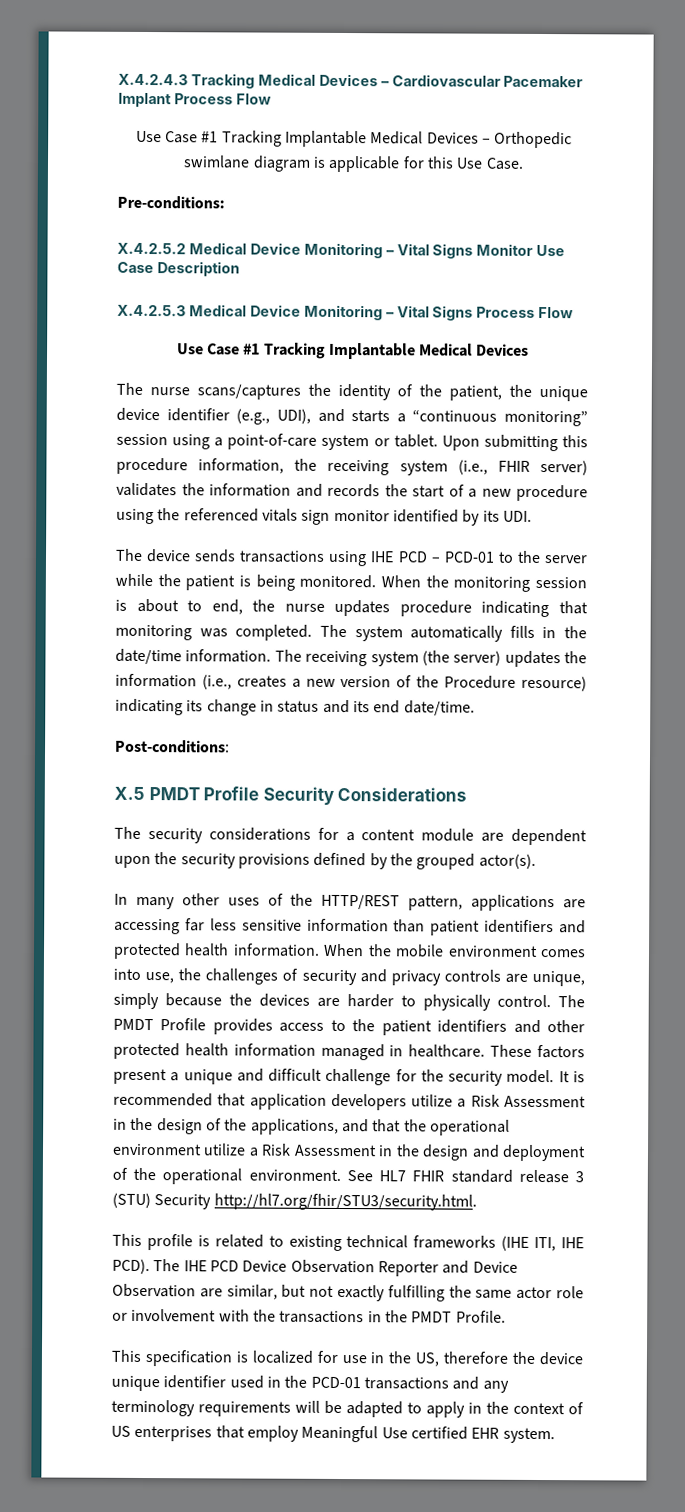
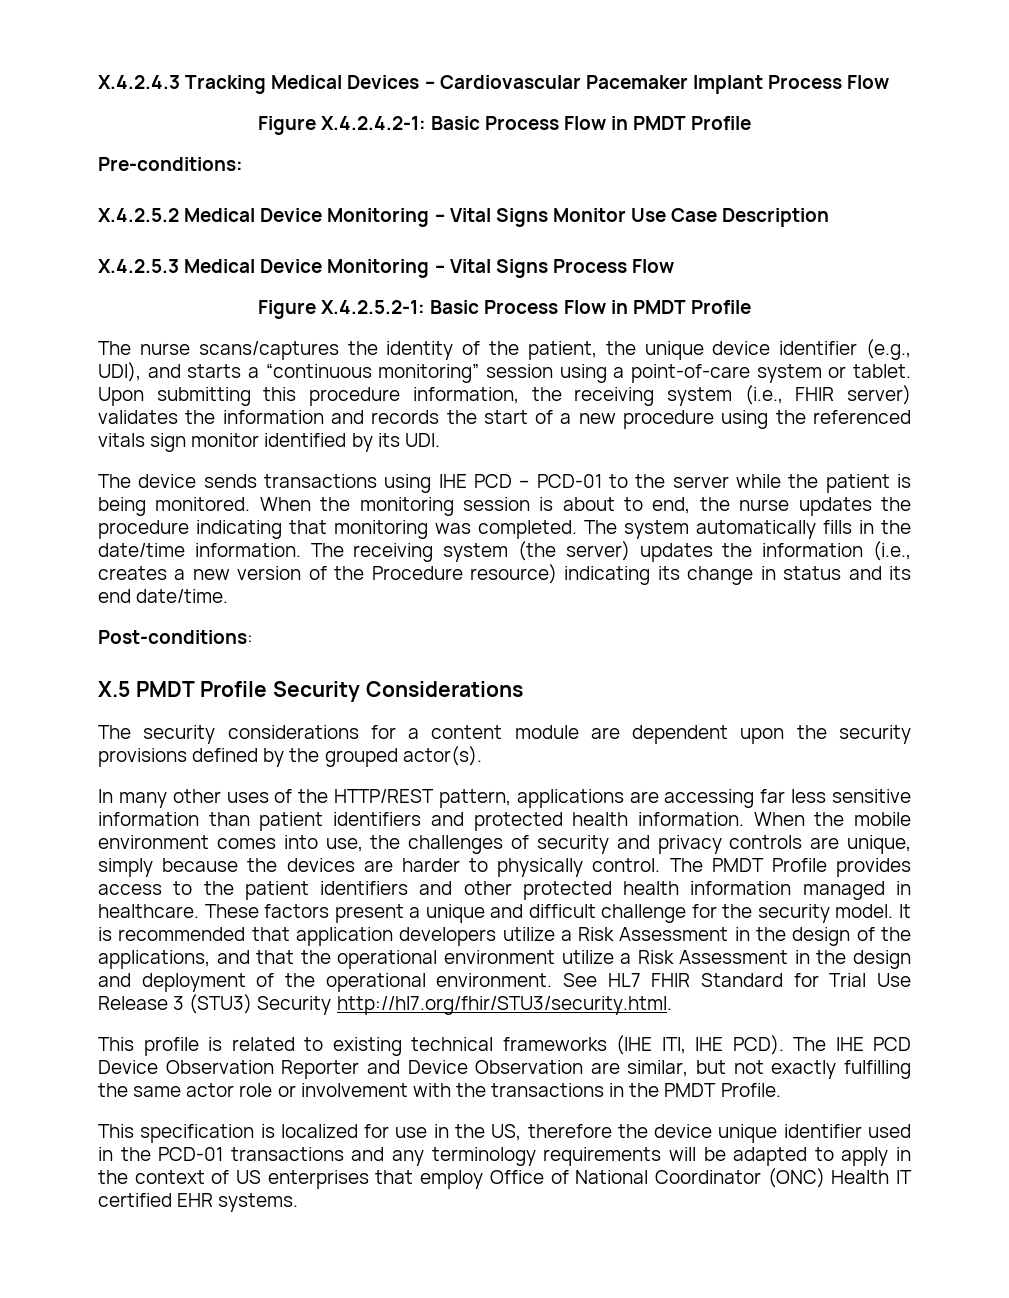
[135,130,573,149] [183,155,524,173] Use Case #1 Tracking Implantable Medical Devices – Orthopedic swimlane diagram is applicable for this Use Case. -> [257,116,752,135] Figure X.4.2.4.2-1: Basic Process Flow in PMDT Profile
[176,342,530,360] Use Case #1 Tracking Implantable Medical Devices -> [258,300,751,319] Figure X.4.2.5.2-1: Basic Process Flow in PMDT Profile
(391, 608) none -> [880,497,911,511] the
[450,1169,584,1184] [112,1192,151,1209] standard release 3 (STU) -> [701,973,911,987] [98,994,253,1014] Standard for Trial Use Release 3 (STU3)
[301,1425,408,1443] Meaningful Use -> [489,1168,912,1188] Office of National Coordinator (ONC) Health IT
[502,1427,555,1444] system. -> [218,1193,299,1212] systems.

